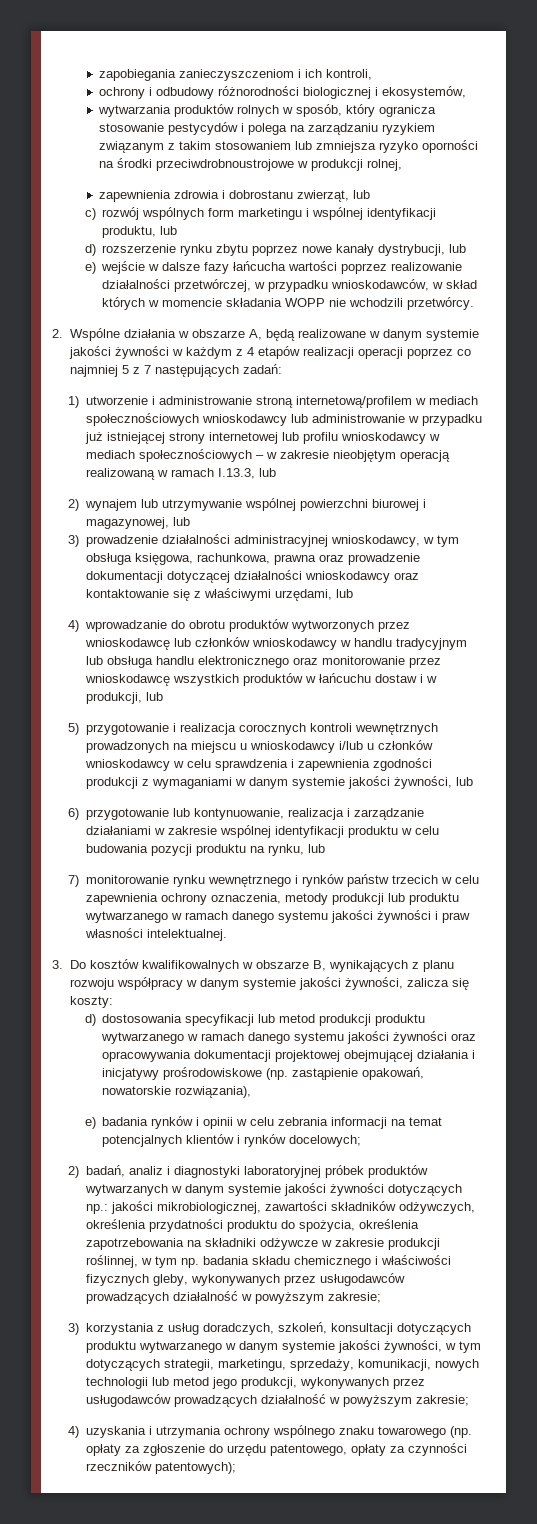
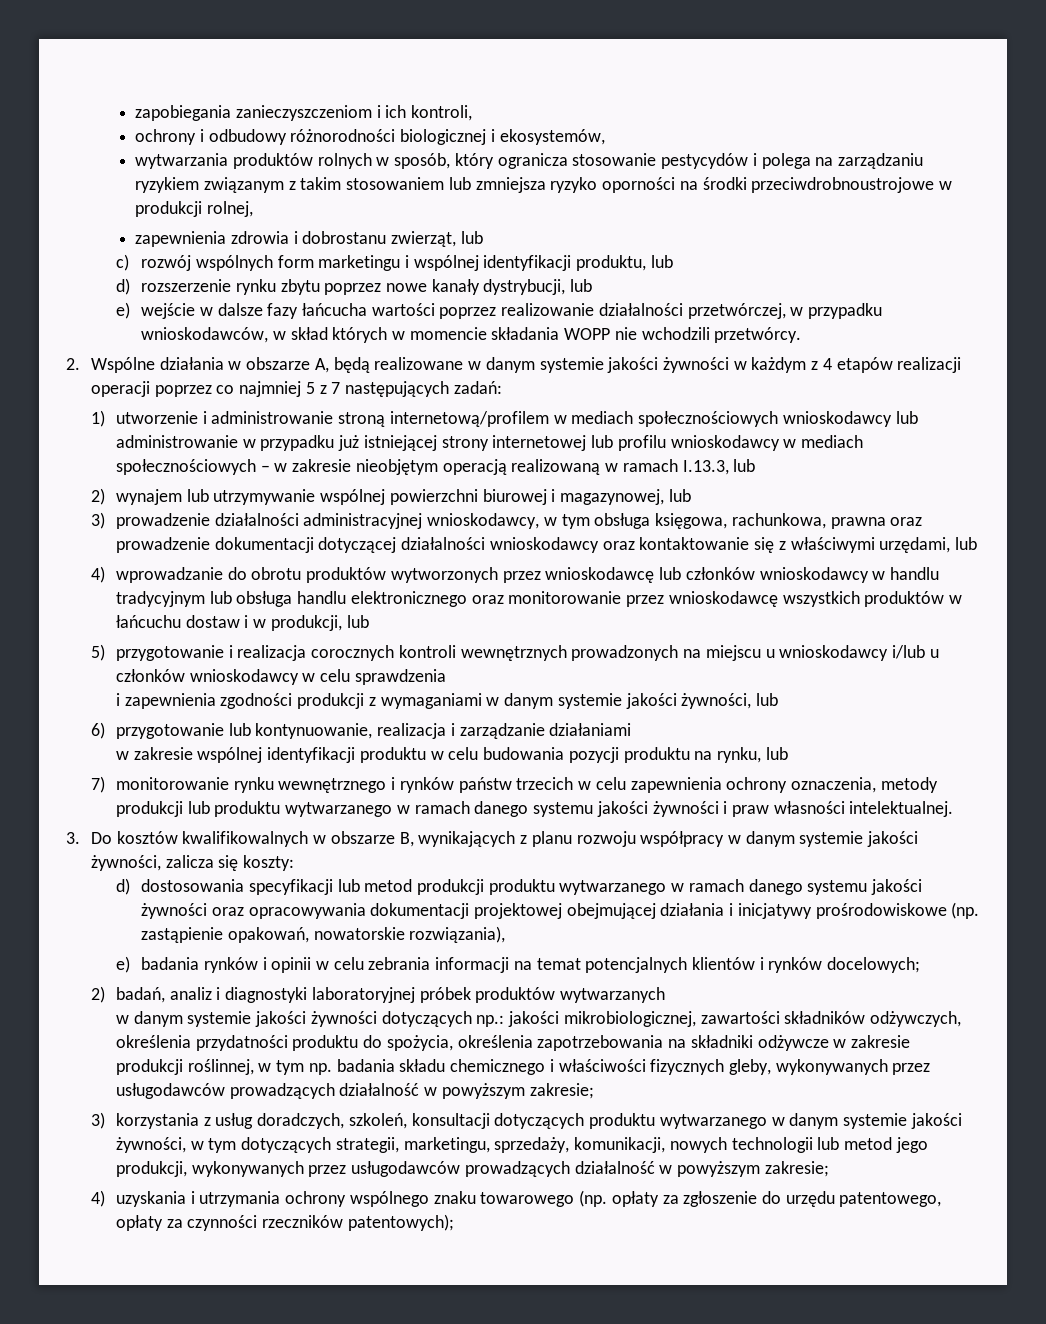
(288, 765) none -> (446, 677) //
(151, 830) none -> (632, 729) //
(168, 1190) none -> (666, 995) //

